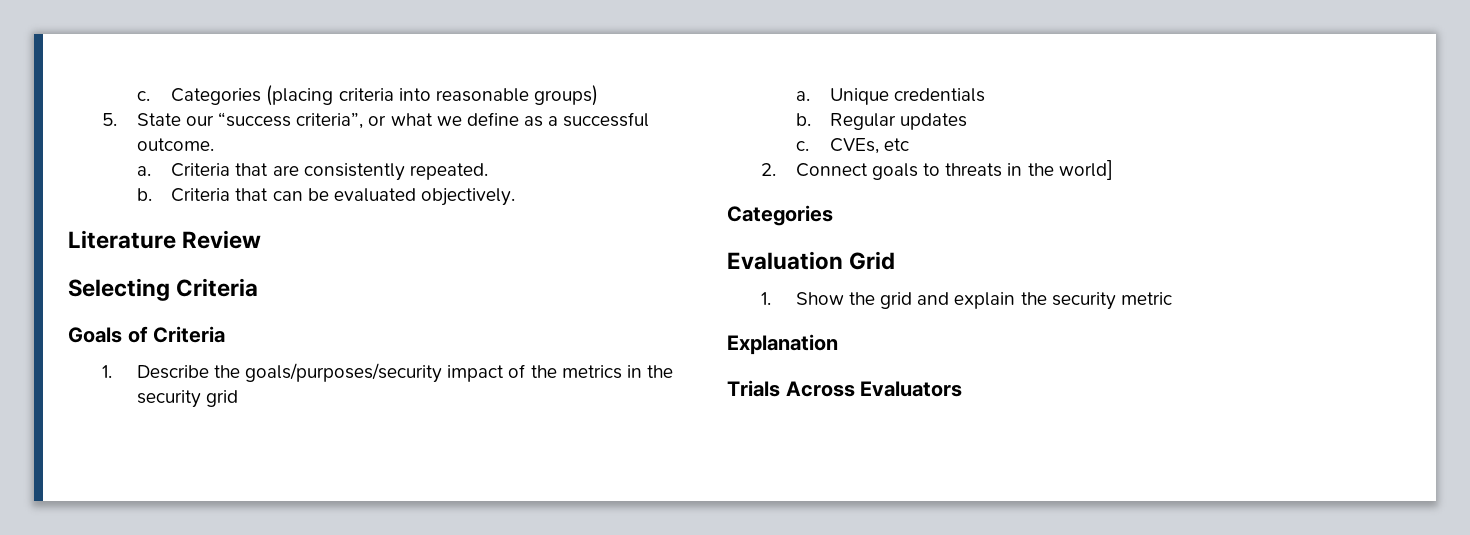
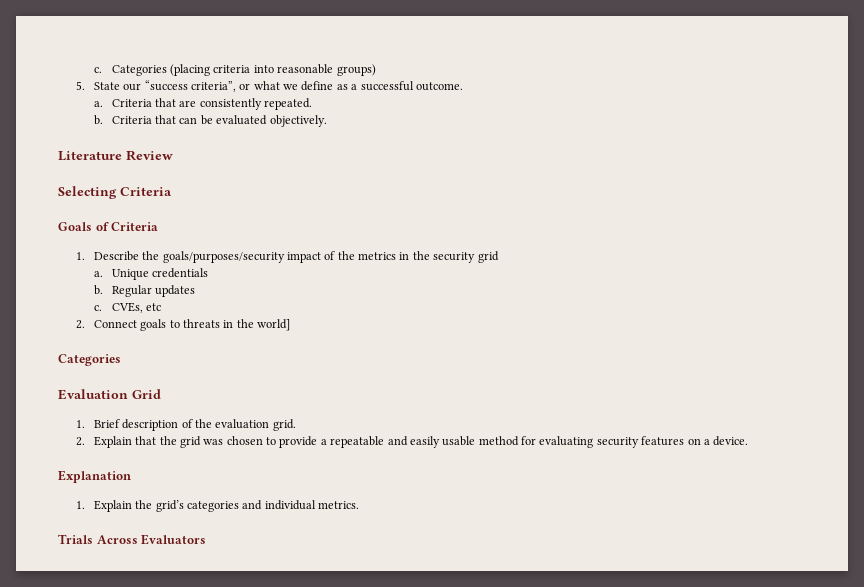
[795,292,1172,310] [727,334,838,355] Show the grid and explain the security metric // Explanation -> [93,419,296,431] [75,436,749,448] [58,470,131,483] [75,500,360,512] Brief description of the evaluation grid. // 2. Explain that the grid was chosen to provide a repeatable and easily usable method for evaluating security features on a device. // Explanation // 1. Explain the grid’s categories and individual metrics.

